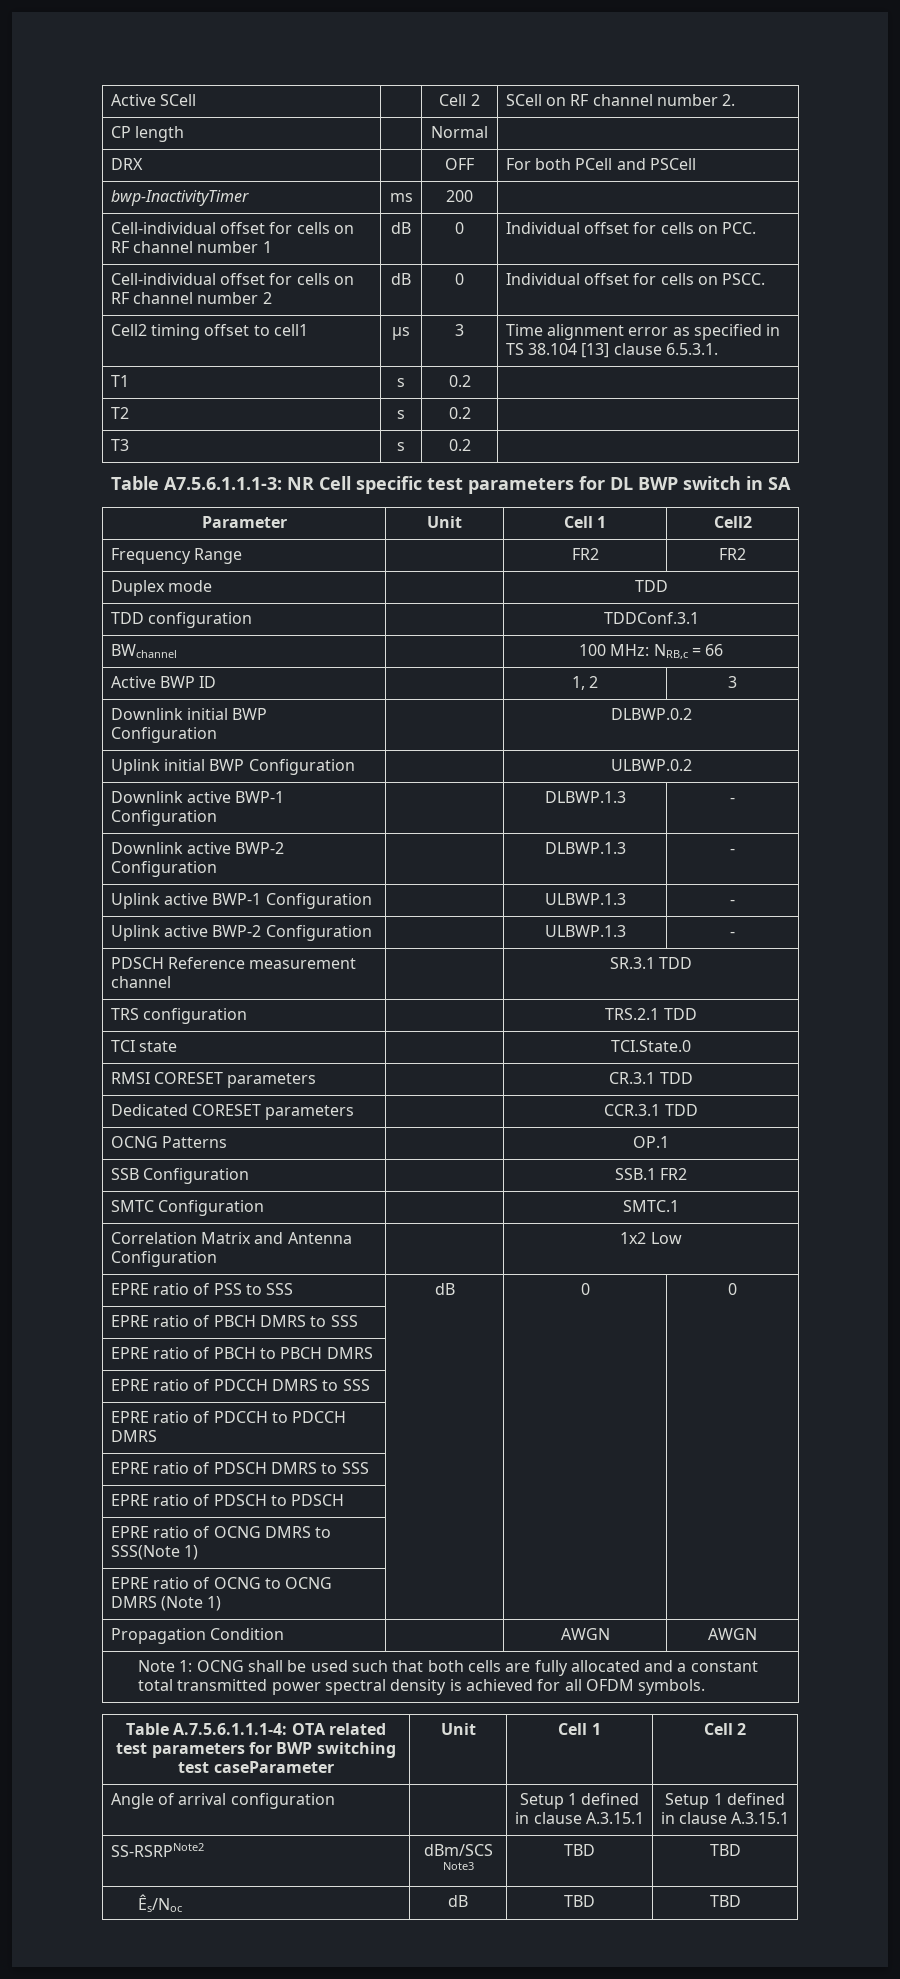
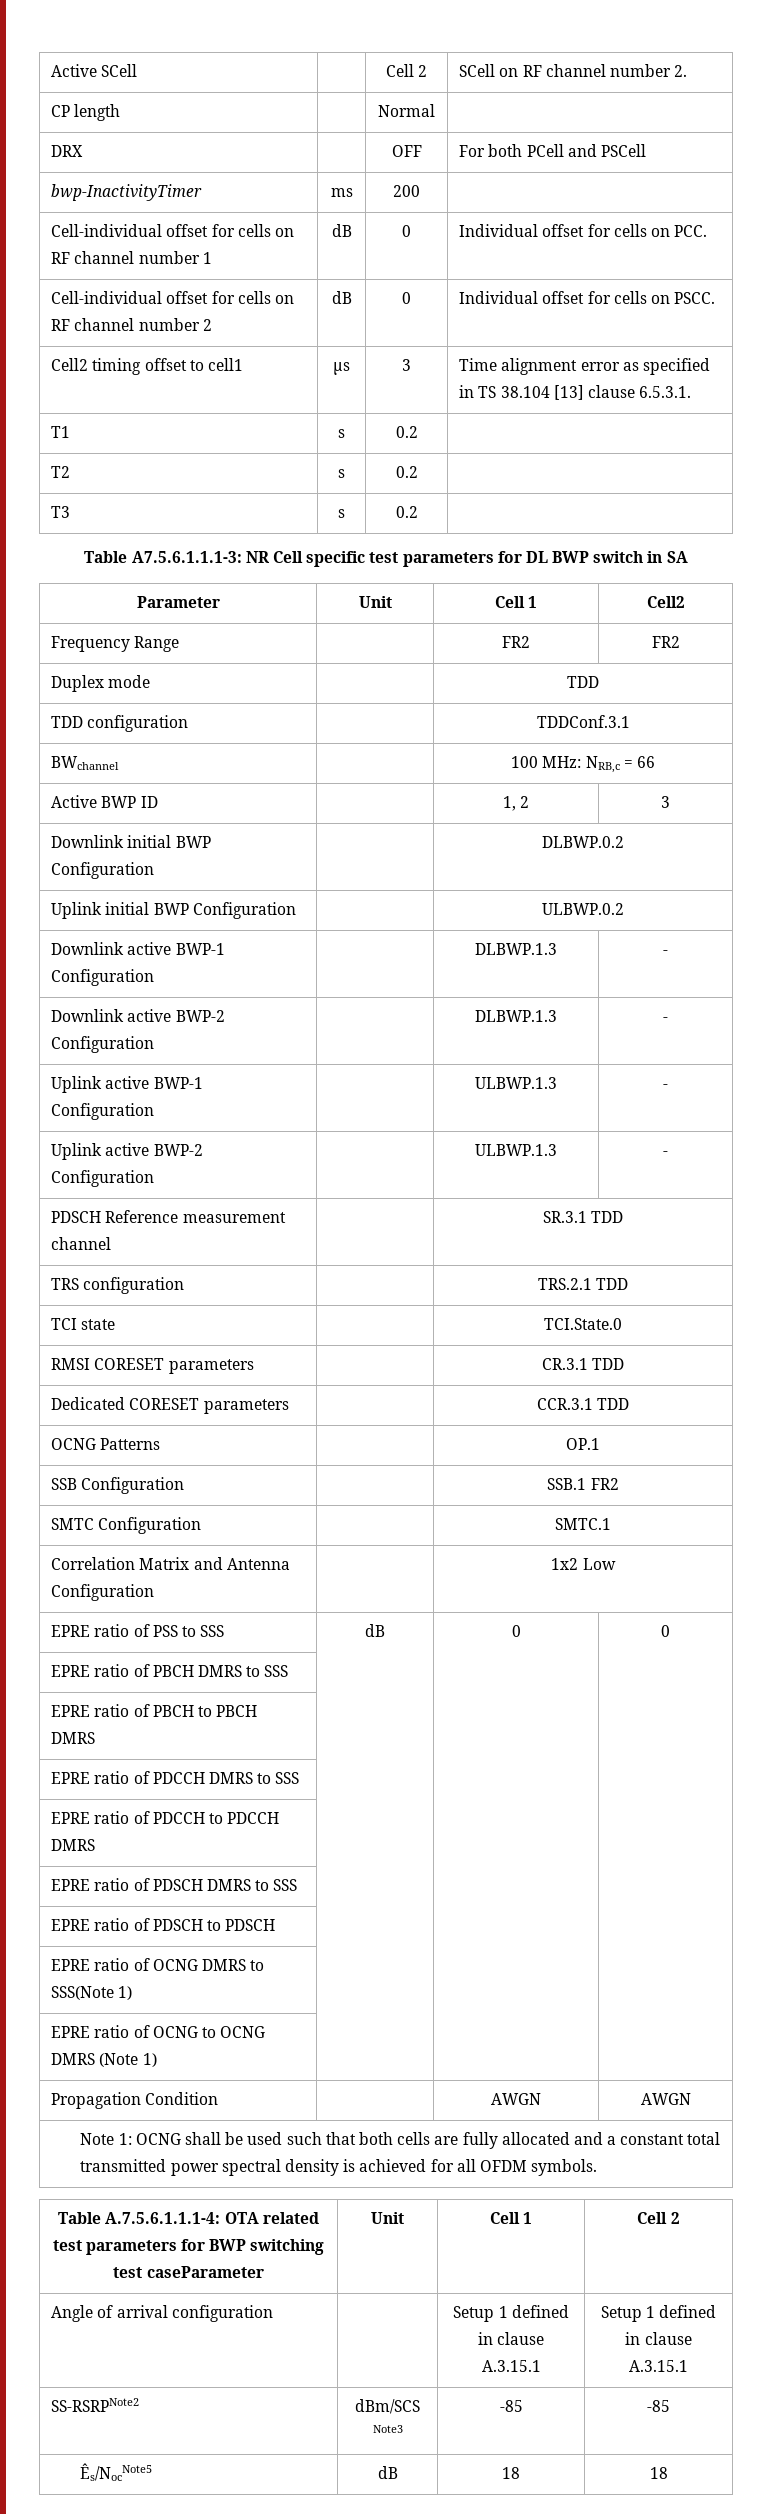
[564,1844,595,1856] [709,1844,741,1856] [138,1894,183,1912] [448,1895,468,1907] [564,1895,595,1907] [709,1895,741,1907] TBD | TBD // Ês/Noc | dB | TBD | TBD -> [499,2400,523,2412] [647,2400,670,2412] [80,2463,153,2481] [377,2466,398,2479] [502,2467,520,2479] [649,2467,668,2479] -85 | -85 // Ês/NocNote5 | dB | 18 | 18

